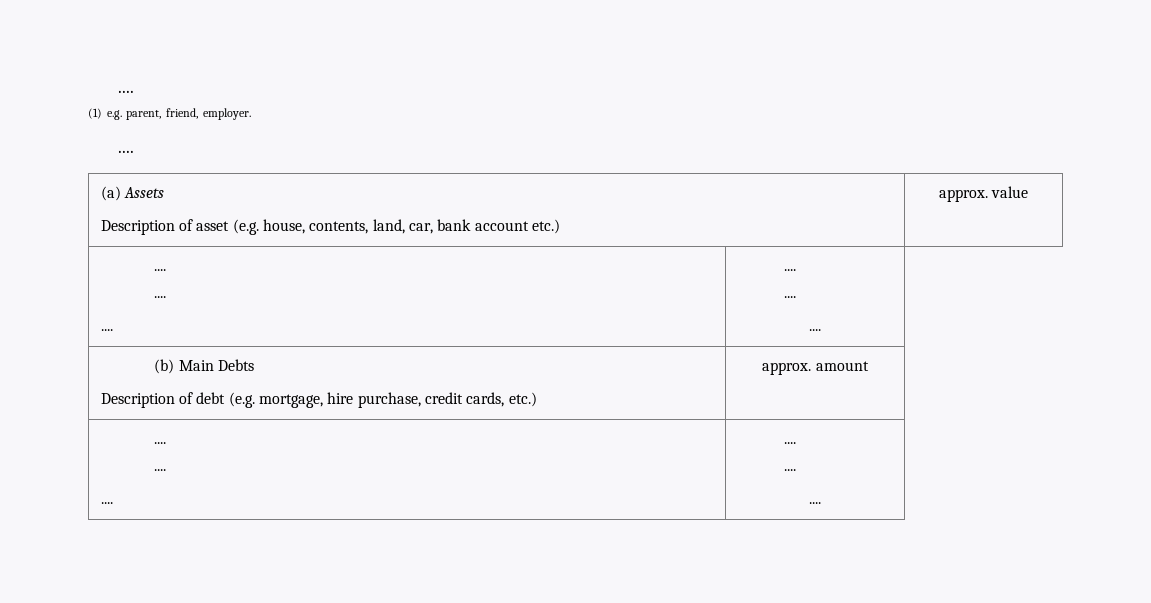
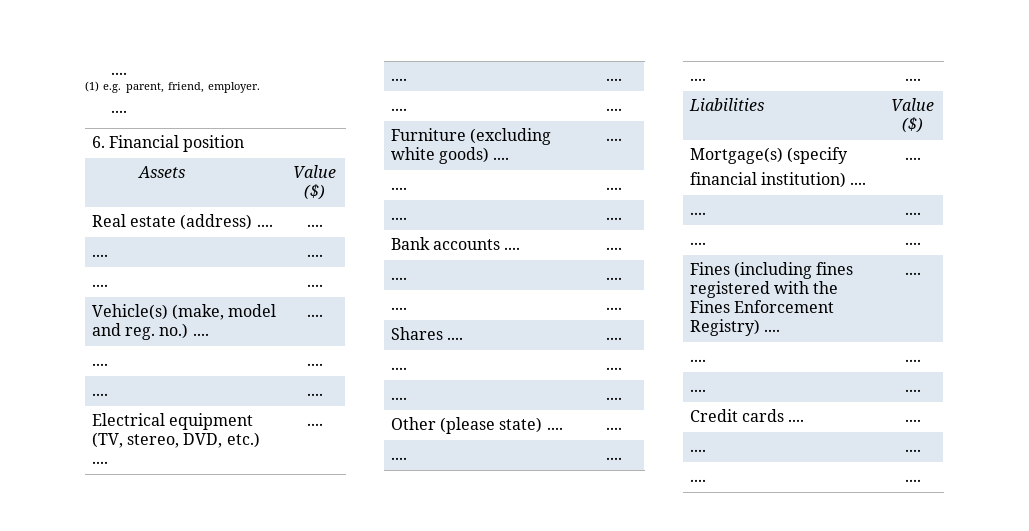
[100,186,165,201] [100,219,560,235] [938,186,1029,202] [154,269,167,271] [154,296,167,298] [100,329,113,331] [784,269,797,271] [784,296,797,298] [809,329,821,331] [154,359,254,374] [100,392,537,408] [762,361,869,375] [154,442,167,444] [154,469,167,471] [100,502,113,504] [784,442,797,444] [784,469,797,471] [809,502,821,504] (a) Assets // Description of asset (e.g. house, contents, land, car, bank account etc.) | approx. value // .... // .... // .... | .... // .... // .... // (b) Main Debts // Description of debt (e.g. mortgage, hire purchase, credit cards, etc.) | approx. amount // .... // .... // .... | .... // .... // .... -> [91,135,245,152] [137,166,185,178] [293,165,336,178] [304,184,325,200] [91,214,273,230] [306,224,323,227] [91,254,108,257] [306,254,323,257] [91,284,108,287] [306,284,323,287] [91,304,277,320] [91,323,209,340] [306,314,323,317] [91,363,108,366] [306,363,323,366] [91,393,108,396] [306,393,323,396] [91,413,253,430] [91,432,260,448] [91,461,108,464] [306,423,323,426] [390,78,407,81] [605,78,622,81] [390,108,407,111] [605,108,622,111] [390,128,551,145] [390,147,510,164] [605,138,622,141] [390,187,407,190] [605,187,622,190] [390,217,407,220] [605,217,622,220] [390,237,521,250] [605,247,622,250] [390,277,407,280] [605,277,622,280] [390,307,407,310] [605,307,622,310] [390,327,463,340] [605,337,622,340] [390,367,407,370] [605,367,622,370] [390,397,407,400] [605,397,622,400] [390,417,563,434] [605,427,622,430] [390,457,407,460] [605,457,622,460] [689,78,706,81] [904,78,921,81] [688,98,764,111] [891,98,934,111] [902,117,923,133] [689,147,848,164] [689,172,867,188] [904,157,921,160] [689,212,706,215] [904,212,921,215] [689,242,706,245] [904,242,921,245] [689,262,854,279] [689,281,839,298] [689,300,834,313] [689,319,780,336] [904,272,921,275] [689,359,706,362] [904,359,921,362] [689,389,706,392] [904,389,921,392] [689,409,805,422] [904,419,921,422] [689,449,706,452] [904,449,921,452] [689,479,706,482] [904,479,921,482] 6. Financial position // Assets | Value ($) // Real estate (address) .... | .... // .... | .... // .... | .... // Vehicle(s) (make, model and reg. no.) .... | .... // .... | .... // .... | .... // Electrical equipment (TV, stereo, DVD, etc.) .... | .... // .... | .... // .... | .... // Furniture (excluding white goods) .... | .... // .... | .... // .... | .... // Bank accounts .... | .... // .... | .... // .... | .... // Shares .... | .... // .... | .... // .... | .... // Other (please state) .... | .... // .... | .... // .... | .... // Liabilities | Value ($) // Mortgage(s) (specify // financial institution) .... | .... // .... | .... // .... | .... // Fines (including fines registered with the Fines Enforcement Registry) .... | .... // .... | .... // .... | .... // Credit cards .... | .... // .... | .... // .... | ....

